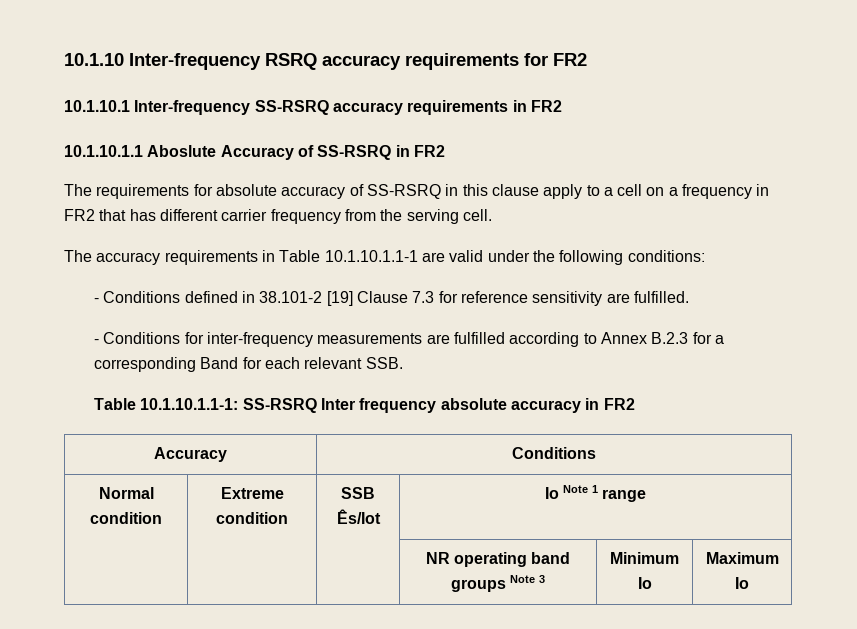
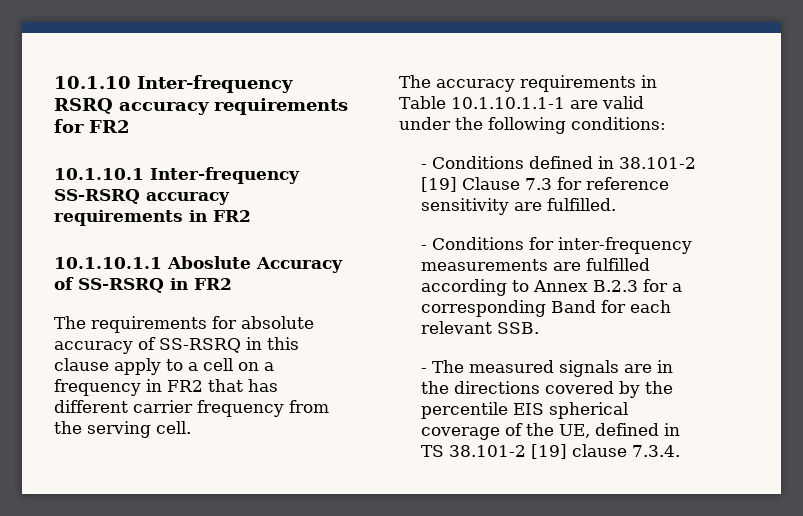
[94,398,635,413] [154,447,227,462] [512,447,596,459] [98,487,154,499] [90,512,162,524] [220,487,284,499] [216,512,288,524] [341,487,375,499] [336,509,381,524] [544,485,647,502] [425,552,571,567] [450,575,546,592] [610,552,679,564] [637,577,652,589] [705,552,779,564] [735,577,749,589] Table 10.1.10.1.1-1: SS-RSRQ Inter frequency absolute accuracy in FR2 // Accuracy | Conditions // Normal condition | Extreme condition | SSB Ês/Iot | Io Note 1 range // | | | NR operating band groups Note 3 | Minimum Io | Maximum Io -> [420,360,673,377] [420,381,673,398] [420,402,628,419] [420,423,680,440] [420,444,680,459] - The measured signals are in the directions covered by the percentile EIS spherical coverage of the UE, defined in TS 38.101-2 [19] clause 7.3.4.

